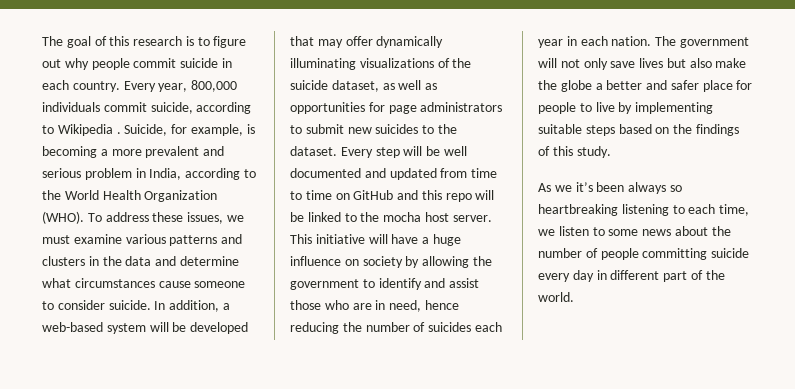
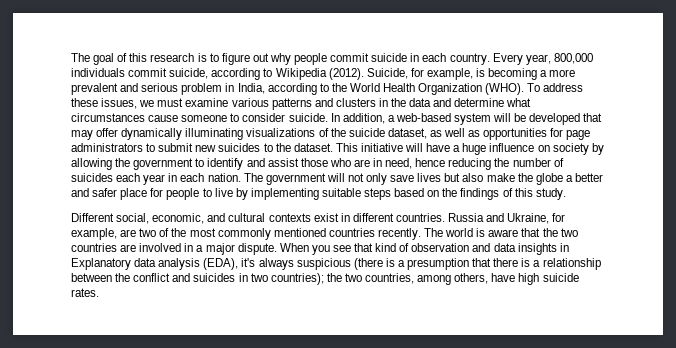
[116,132,121,134] . -> [328,68,364,80] (2012).
[340,146,467,158] [290,168,498,180] [290,190,495,202] [290,212,492,222] Every step will be well documented and updated from time to time on GitHub and this repo will be linked to the mocha host server. -> (333, 147) none
[538,182,682,194] [538,204,750,216] [538,226,731,236] [538,248,750,260] [538,270,725,282] [538,292,574,302] As we it’s been always so heartbreaking listening to each time, we listen to some news about the number of people committing suicide every day in different part of the world. -> [71,213,566,224] [71,228,578,240] [71,243,569,255] [71,258,601,270] [71,273,579,285] [71,288,99,297] Different social, economic, and cultural contexts exist in different countries. Russia and Ukraine, for example, are two of the most commonly mentioned countries recently. The world is aware that the two countries are involved in a major dispute. When you see that kind of observation and data insights in Explanatory data analysis (EDA), it's always suspicious (there is a presumption that there is a relationship between the conflict and suicides in two countries); the two countries, among others, have high suicide rates.

